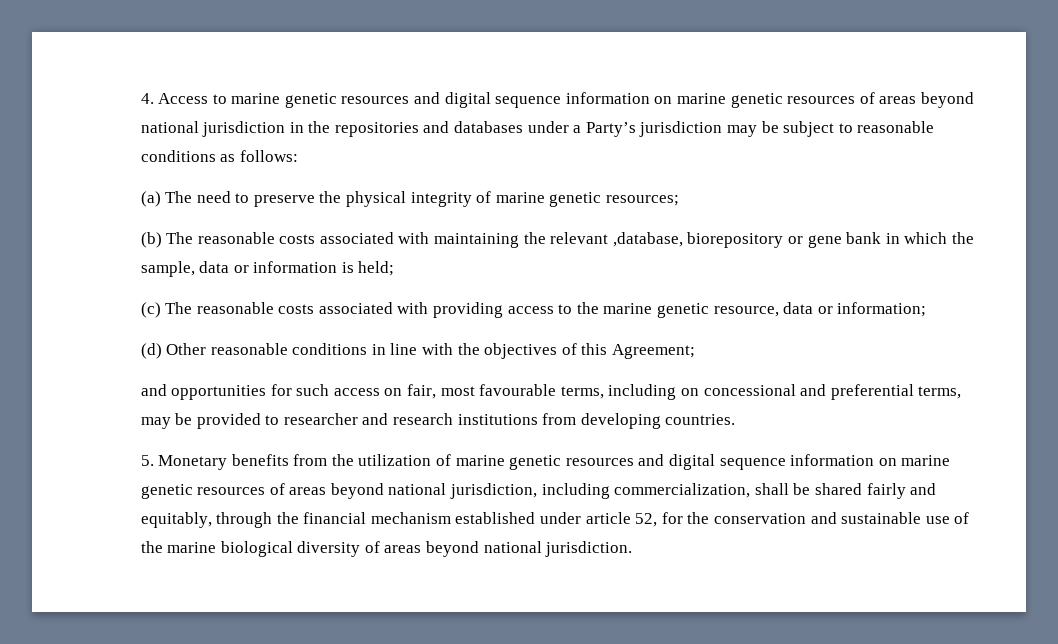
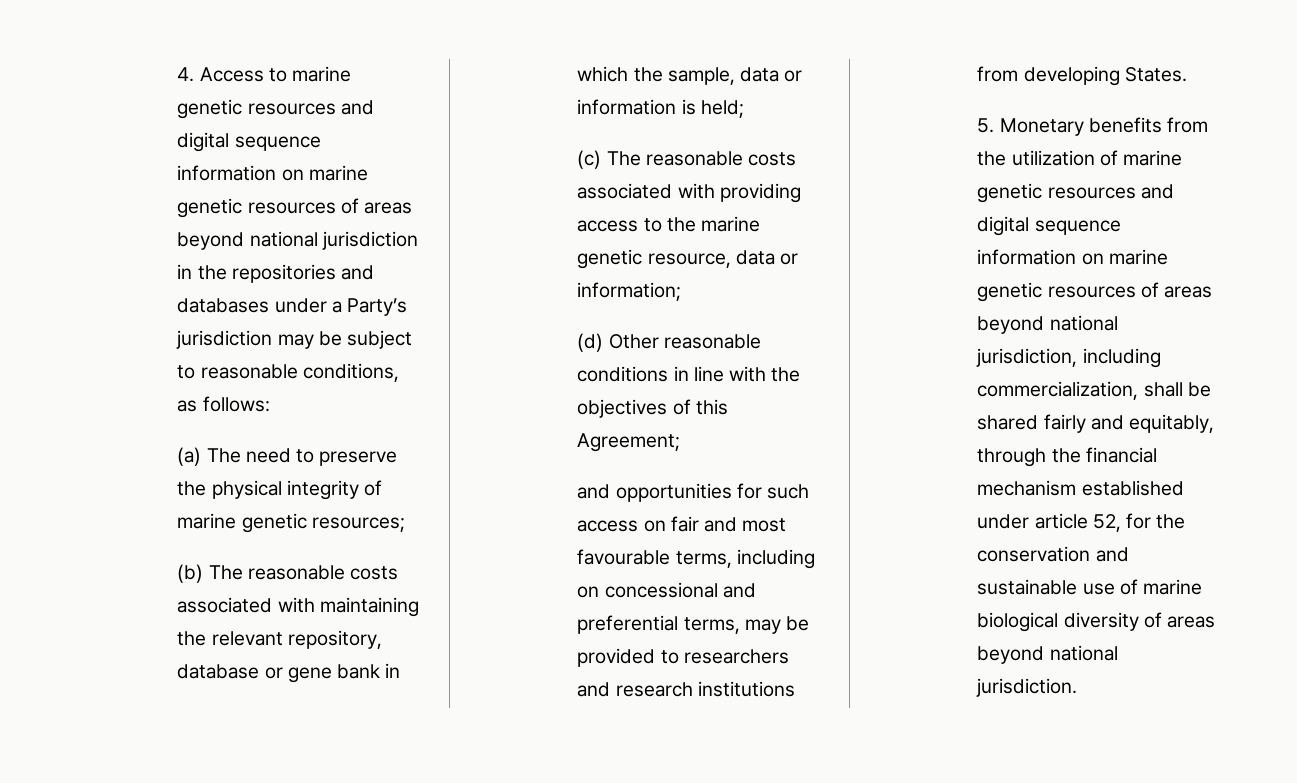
[140,150,216,162] conditions -> [302,363,399,382] conditions,
[612,232,784,248] ,database, biorepository -> [287,630,382,649] [177,664,260,679] repository, database
[407,384,437,399] fair, -> [670,516,738,532] fair and
[283,413,358,425] researcher -> [683,649,789,664] researchers
[665,414,736,425] countries. -> [1124,67,1187,82] States.
[140,541,163,553] the -> (1138, 587) none

